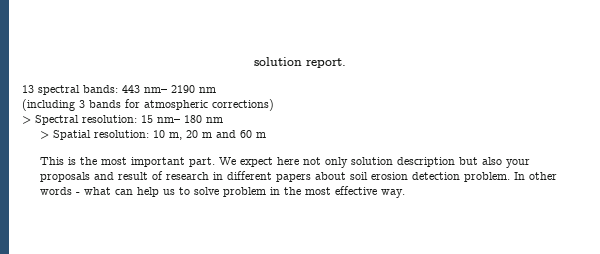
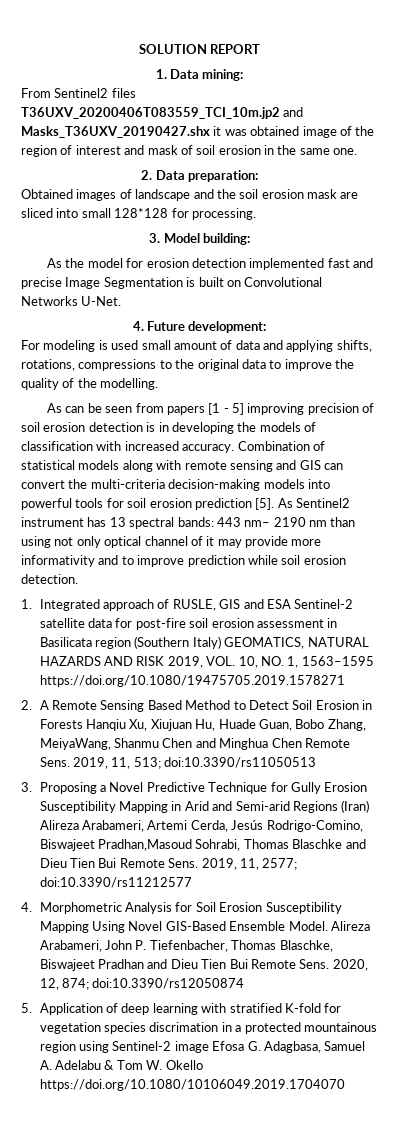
[254,57,346,68] solution report. // -> [138,44,261,54] [155,69,244,81] [21,88,136,98] [21,107,304,119] [21,126,375,138] [21,145,358,157] [141,170,258,182] [21,189,359,201] [21,208,256,220] [149,233,250,245] [47,258,374,270] [21,277,323,289] [21,296,122,306] [132,321,267,333] [21,340,372,352] [21,359,354,371] [21,378,159,390] [47,403,375,415] [21,422,316,434] [21,441,325,453] [21,460,343,472] [21,479,330,491] [21,498,350,510] [21,517,107,527] SOLUTION REPORT // 1. Data mining: // From Sentinel2 files T36UXV_20200406T083559_TCI_10m.jp2 and Masks_T36UXV_20190427.shx it was obtained image of the region of interest and mask of soil erosion in the same one. // 2. Data preparation: // Obtained images of landscape and the soil erosion mask are sliced into small 128*128 for processing. // 3. Model building: // As the model for erosion detection implemented fast and precise Image Segmentation is built on Convolutional Networks U-Net. // 4. Future development: // For modeling is used small amount of data and applying shifts, rotations, compressions to the original data to improve the quality of the modelling. // As can be seen from papers [1 - 5] improving precision of soil erosion detection is in developing the models of classification with increased accuracy. Combination of statistical models along with remote sensing and GIS can convert the multi-criteria decision-making models into powerful tools for soil erosion prediction [5]. As Sentinel2 instrument has
[22,99,274,111] [22,115,223,125] [39,130,266,140] [39,157,530,168] [39,171,557,182] [39,186,405,198] // (including 3 bands for atmospheric corrections) // > Spectral resolution: 15 nm– 180 nm // > Spatial resolution: 10 m, 20 m and 60 m // This is the most important part. We expect here not only solution description but also your proposals and result of research in different papers about soil erosion detection problem. In other words - what can help us to solve problem in the most effective way. -> [330,517,356,527] [21,536,322,548] [21,555,346,567] [21,574,78,584] [21,599,354,611] [39,618,338,630] [39,636,369,649] [39,656,374,668] [39,675,345,687] [21,700,373,712] [39,719,366,731] [39,738,350,750] [39,757,317,769] [21,782,368,794] [39,800,370,813] [39,820,363,832] [39,839,366,851] [39,858,298,870] [39,877,192,888] [21,902,342,914] [39,921,370,933] [39,940,333,952] [39,959,368,971] [39,978,245,990] [21,1003,342,1015] [39,1022,377,1034] [39,1041,366,1053] [39,1060,203,1070] [39,1079,345,1091] than using not only optical channel of it may provide more informativity and to improve prediction while soil erosion detection. // 1. Integrated approach of RUSLE, GIS and ESA Sentinel-2 satellite data for post-fire soil erosion assessment in Basilicata region (Southern Italy) GEOMATICS, NATURAL HAZARDS AND RISK 2019, VOL. 10, NO. 1, 1563–1595 https://doi.org/10.1080/19475705.2019.1578271 // 2. A Remote Sensing Based Method to Detect Soil Erosion in Forests Hanqiu Xu, Xiujuan Hu, Huade Guan, Bobo Zhang, MeiyaWang, Shanmu Chen and Minghua Chen Remote Sens. 2019, 11, 513; doi:10.3390/rs11050513 // 3. Proposing a Novel Predictive Technique for Gully Erosion Susceptibility Mapping in Arid and Semi-arid Regions (Iran) Alireza Arabameri, Artemi Cerda, Jesús Rodrigo-Comino, Biswajeet Pradhan,Masoud Sohrabi, Thomas Blaschke and Dieu Tien Bui Remote Sens. 2019, 11, 2577; doi:10.3390/rs11212577 // 4. Morphometric Analysis for Soil Erosion Susceptibility Mapping Using Novel GIS-Based Ensemble Model. Alireza Arabameri, John P. Tiefenbacher, Thomas Blaschke, Biswajeet Pradhan and Dieu Tien Bui Remote Sens. 2020, 12, 874; doi:10.3390/rs12050874 // 5. Application of deep learning with stratified K-fold for vegetation species discrimation in a protected mountainous region using Sentinel-2 image Efosa G. Adagbasa, Samuel A. Adelabu & Tom W. Okello https://doi.org/10.1080/10106049.2019.1704070

